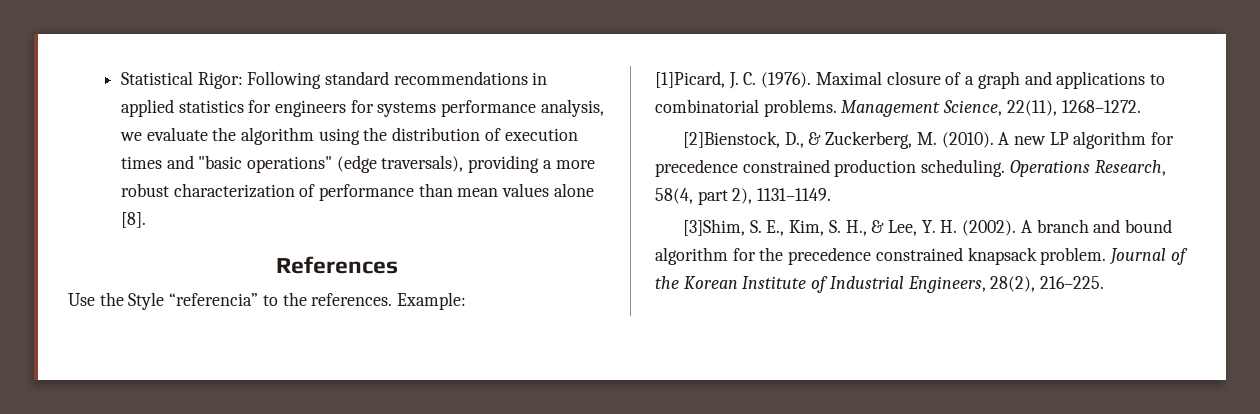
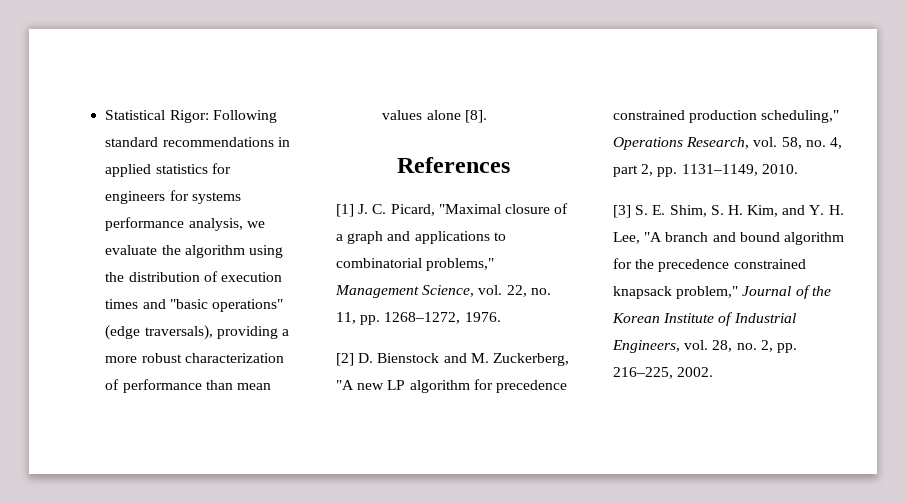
[68,292,467,310] [655,71,882,89] Use the Style “referencia” to the references. Example: // [1]Picard, J. C. (1976). Maximal -> [336,204,501,217] [1] J. C. Picard, "Maximal
[763,99,837,117] problems. -> [426,258,495,271] problems,"
[1006,100,1141,116] [682,131,1010,149] 22(11), 1268–1272. // [2]Bienstock, D., & Zuckerberg, M. (2010). A -> [478,285,551,297] [336,312,501,325] [336,353,569,366] [336,380,354,390] vol. 22, no. 11, pp. 1268–1272, 1976. // [2] D. Bienstock and M. Zuckerberg, "A
[921,159,1006,177] scheduling. -> [761,110,840,123] scheduling,"
[655,188,832,205] [682,219,1032,236] 58(4, part 2), 1131–1149. // [3]Shim, S. E., Kim, S. H., & Lee, Y. H. (2002). A -> [753,137,842,149] [613,164,798,177] [613,205,844,218] [613,232,663,244] vol. 58, no. 4, part 2, pp. 1131–1149, 2010. // [3] S. E. Shim, S. H. Kim, and Y. H. Lee, "A
[1040,247,1107,265] problem. -> [676,286,739,299] problem,"
[990,276,1105,292] 28(2), 216–225. -> [684,340,797,353] [613,367,714,379] vol. 28, no. 2, pp. 216–225, 2002.

